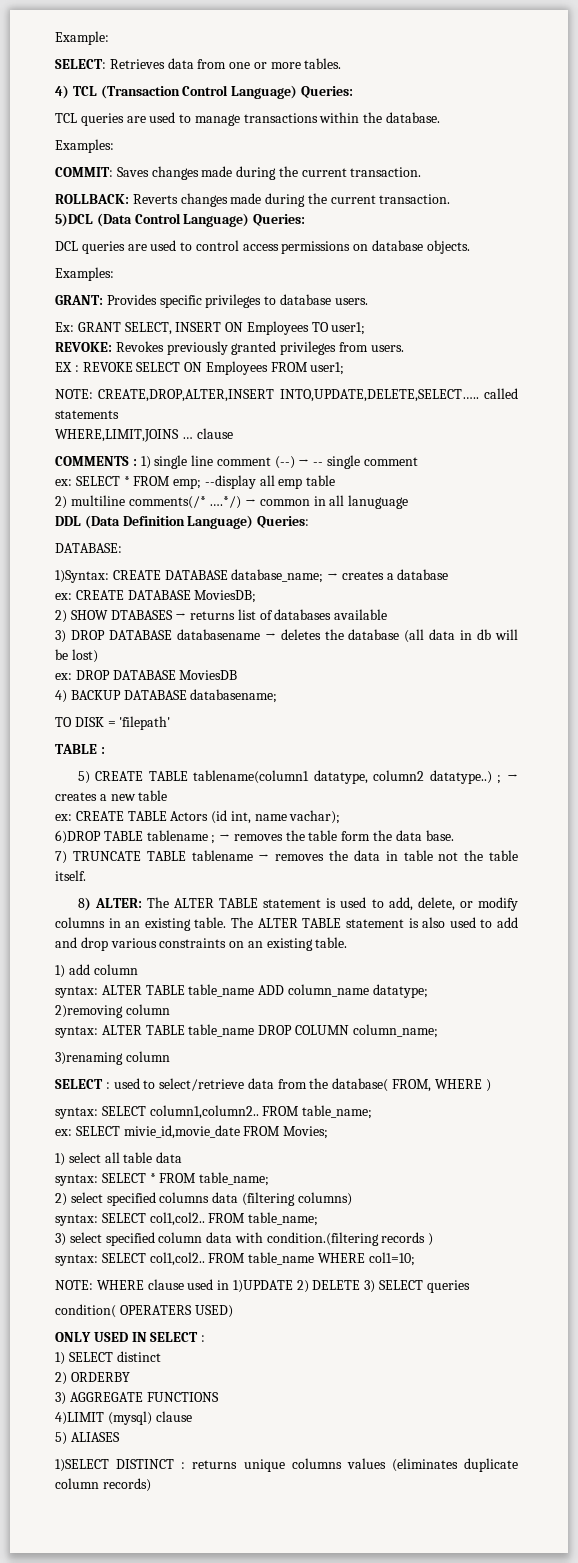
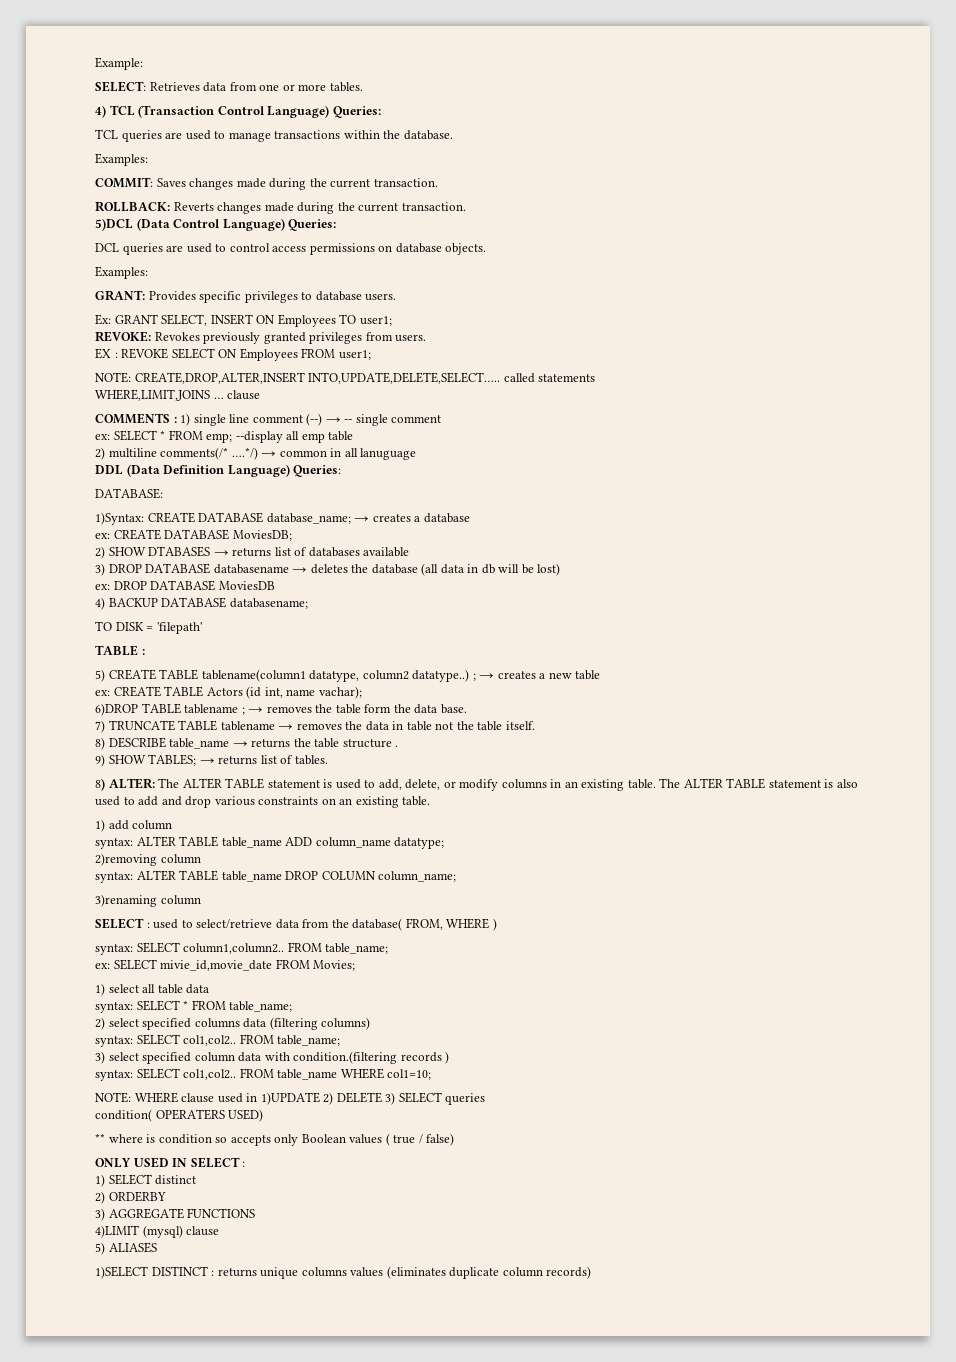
(86, 875) none -> [95,737,399,750] [95,754,328,767] // 8) DESCRIBE table_name → returns the table structure . // 9) SHOW TABLES; → returns list of tables.
(233, 1311) none -> [95,1133,455,1146] // ** where is condition so accepts only Boolean values ( true / false)

